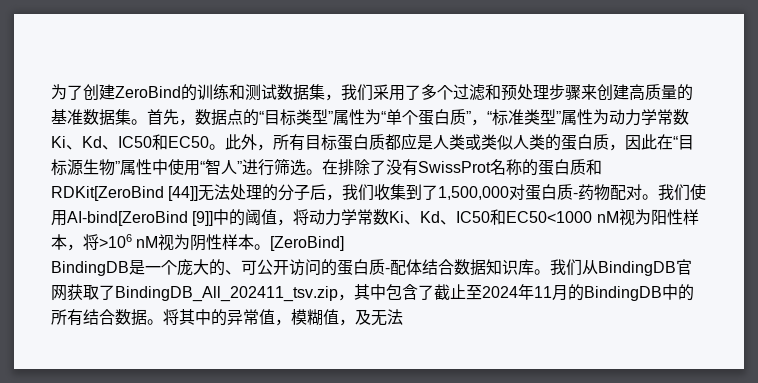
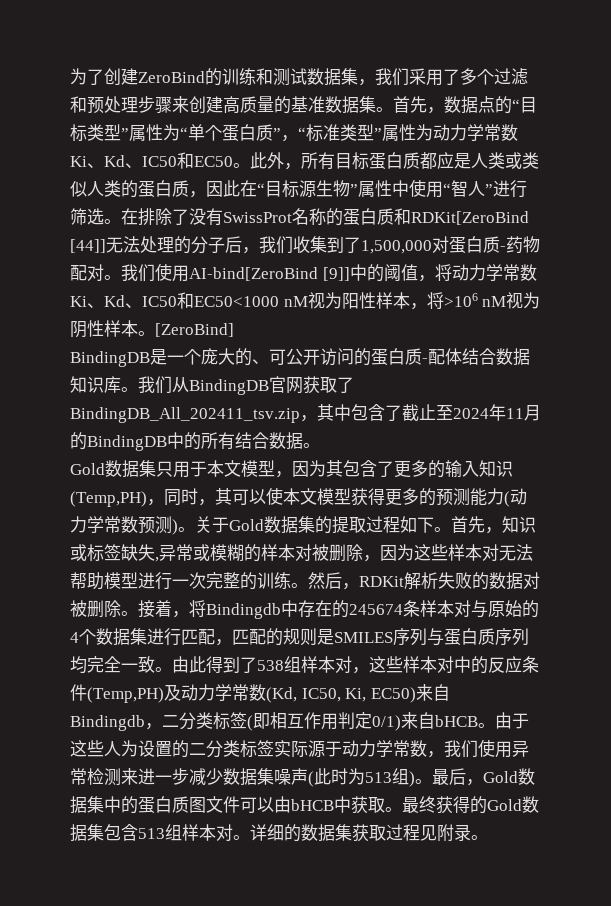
[163,309,403,326] 将其中的异常值，模糊值，及无法 -> [70,460,513,478] [70,487,527,507] [70,516,536,535] [70,544,533,562] [70,572,540,590] [70,600,539,619] [70,628,529,646] [70,656,539,674] [70,684,450,703] [70,712,529,731] [70,739,529,758] [70,768,535,787] [70,796,539,814] [70,824,488,842] // Gold数据集只用于本文模型，因为其包含了更多的输入知识(Temp,PH)，同时，其可以使本文模型获得更多的预测能力(动力学常数预测)。关于Gold数据集的提取过程如下。首先，知识或标签缺失,异常或模糊的样本对被删除，因为这些样本对无法帮助模型进行一次完整的训练。然后，RDKit解析失败的数据对被删除。接着，将Bindingdb中存在的245674条样本对与原始的4个数据集进行匹配，匹配的规则是SMILES序列与蛋白质序列均完全一致。由此得到了538组样本对，这些样本对中的反应条件(Temp,PH)及动力学常数(Kd, IC50, Ki, EC50)来自Bindingdb，二分类标签(即相互作用判定0/1)来自bHCB。由于这些人为设置的二分类标签实际源于动力学常数，我们使用异常检测来进一步减少数据集噪声(此时为513组)。最后，Gold数据集中的蛋白质图文件可以由bHCB中获取。最终获得的Gold数据集包含513组样本对。详细的数据集获取过程见附录。

